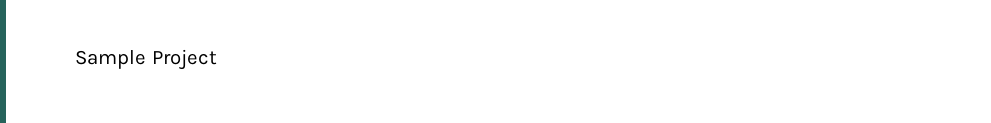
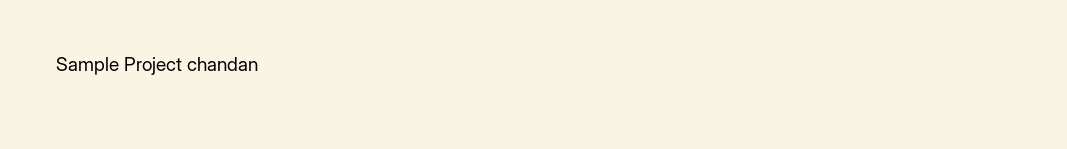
(217, 59) none -> [187,57,259,71] chandan

